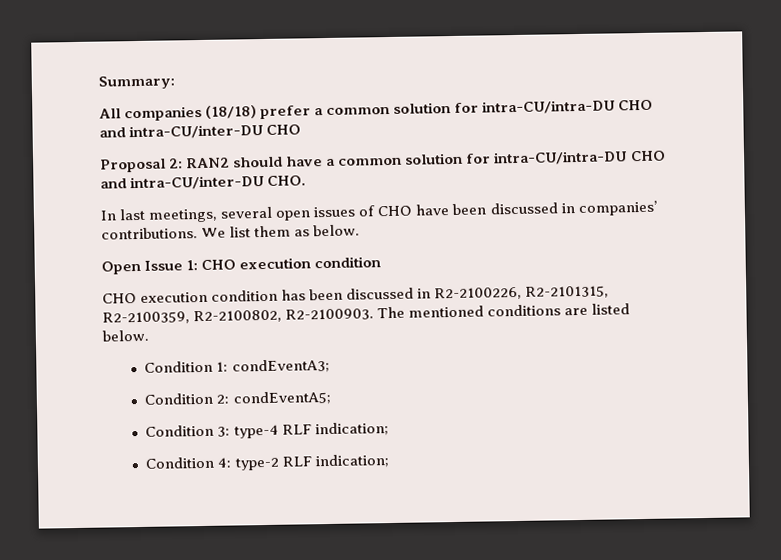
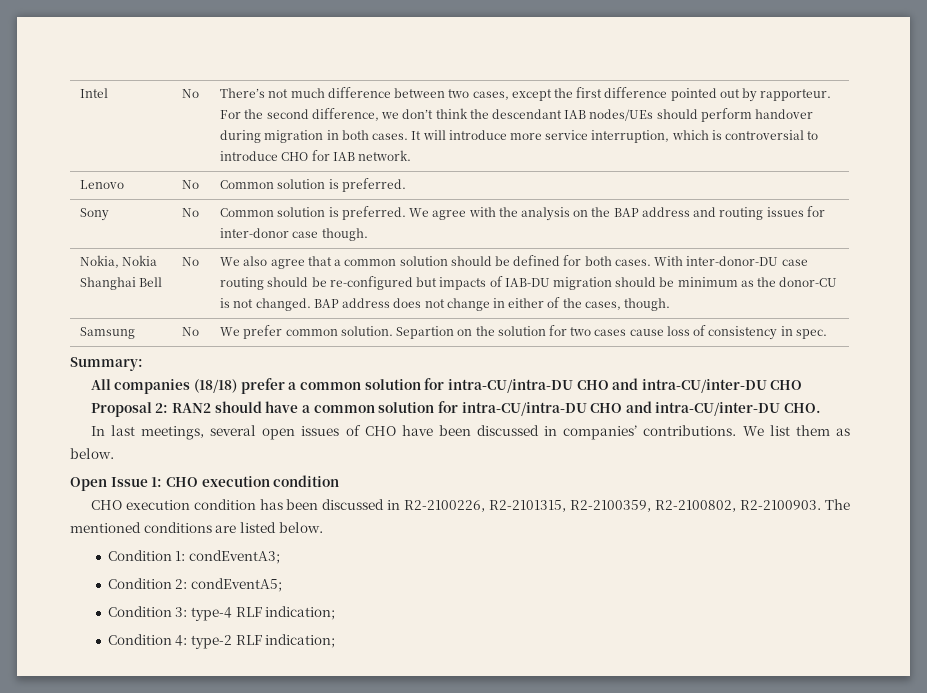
(98, 82) none -> [80,88,109,98] [182,89,200,98] [220,87,832,102] [220,108,814,122] [220,130,819,143] [220,150,412,161] [80,180,125,189] [182,180,200,189] [220,178,406,192] [80,208,110,221] [182,208,200,217] [220,206,825,221] [220,228,368,241] [80,255,158,268] [80,277,163,290] [182,257,200,266] [220,255,808,269] [220,276,838,290] [220,297,671,311] [80,327,136,339] [182,327,200,336] [220,325,827,340] Intel | No | There’s not much difference between two cases, except the first difference pointed out by rapporteur. For the second difference, we don’t think the descendant IAB nodes/UEs should perform handover during migration in both cases. It will introduce more service interruption, which is controversial to introduce CHO for IAB network. // Lenovo | No | Common solution is preferred. // Sony | No | Common solution is preferred. We agree with the analysis on the BAP address and routing issues for inter-donor case though. // Nokia, Nokia Shanghai Bell | No | We also agree that a common solution should be defined for both cases. With inter-donor-DU case routing should be re-configured but impacts of IAB-DU migration should be minimum as the donor-CU is not changed. BAP address does not change in either of the cases, though. // Samsung | No | We prefer common solution. Separtion on the solution for two cases cause loss of consistency in spec. //

